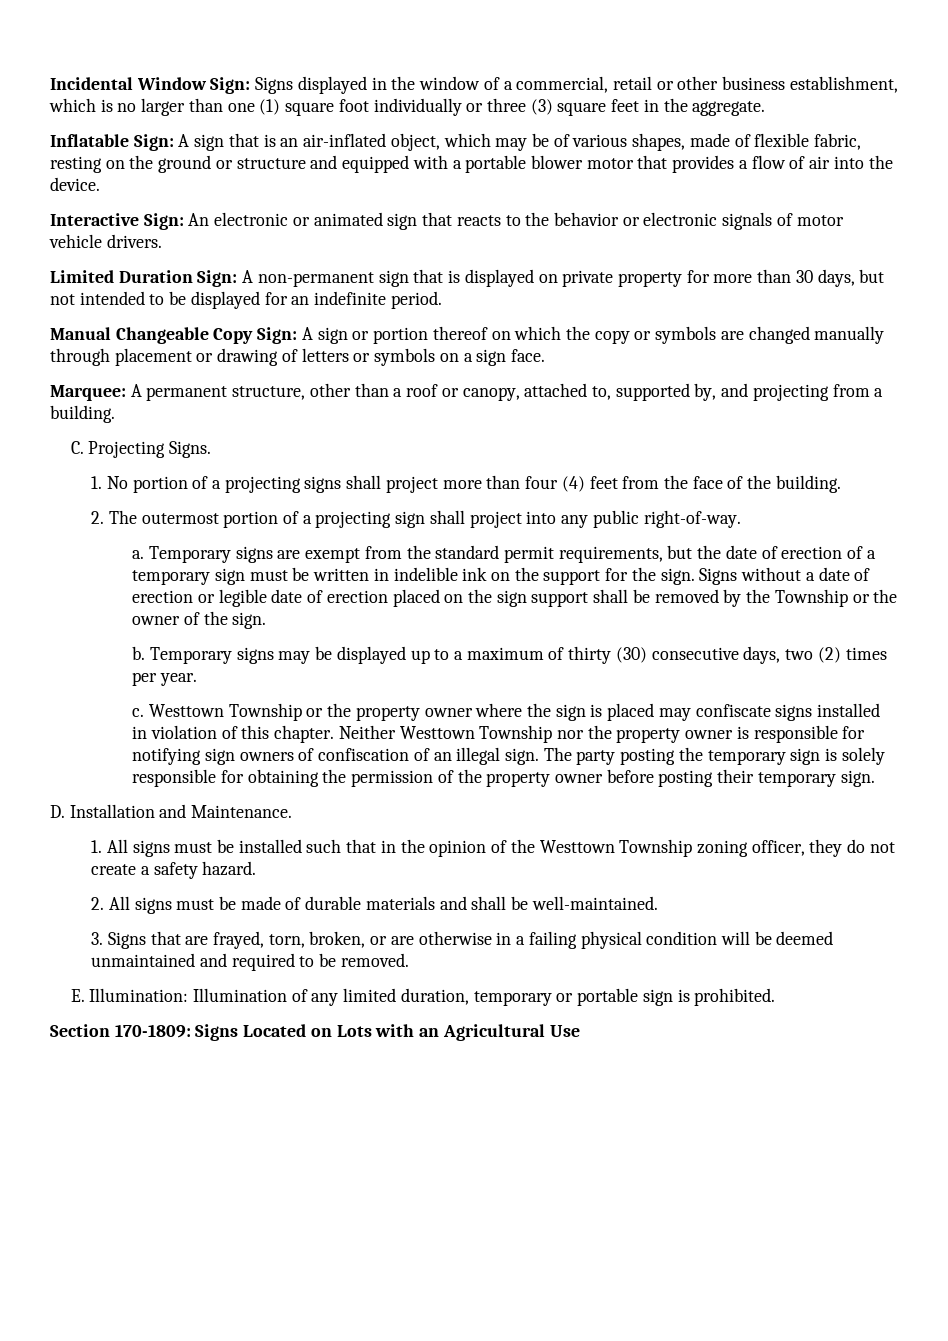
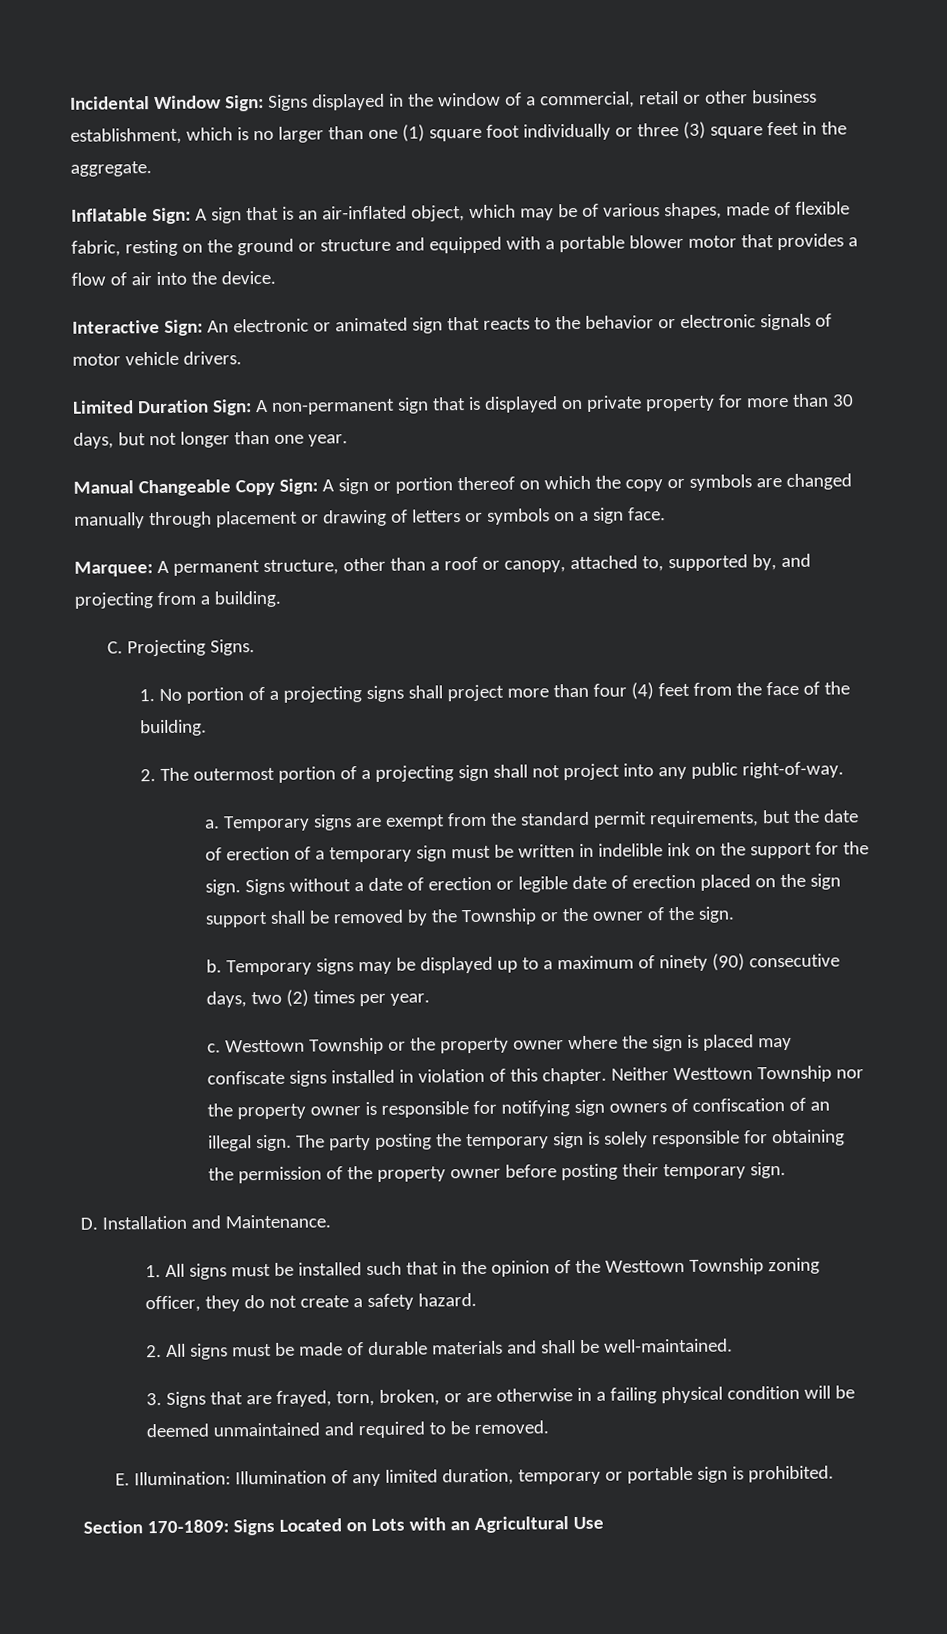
[79,291,442,309] intended to be displayed for an indefinite period. -> [179,430,348,448] longer than one year.
(465, 517) none -> [531,765,560,778] not
[568,646,647,664] thirty (30) -> [658,953,745,972] ninety (90)

